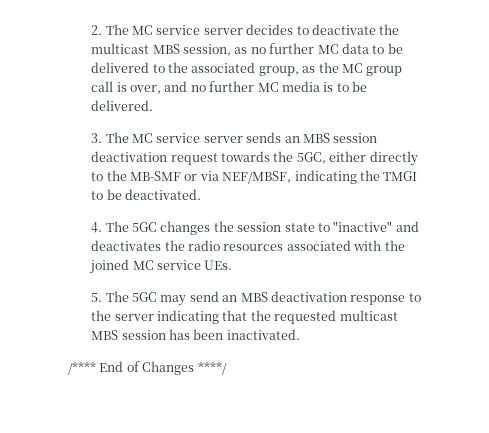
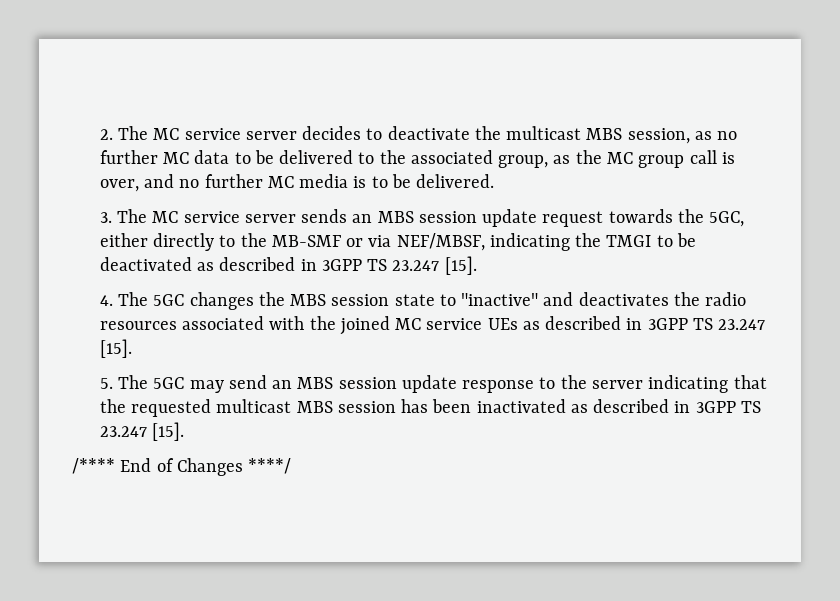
[91,151,168,162] deactivation -> [482,209,538,227] update
[125,189,202,200] deactivated. -> [99,256,477,275] deactivated as described in 3GPP TS 23.247 [15].
(234, 226) none -> [290,294,327,306] MBS
[204,260,233,270] UEs. -> [487,316,766,330] [99,339,132,358] UEs as described in 3GPP TS 23.247 [15].
[270,291,347,302] deactivation -> [338,375,457,393] session update
[226,329,300,340] inactivated. -> [476,399,761,413] [99,422,185,441] inactivated as described in 3GPP TS 23.247 [15].

